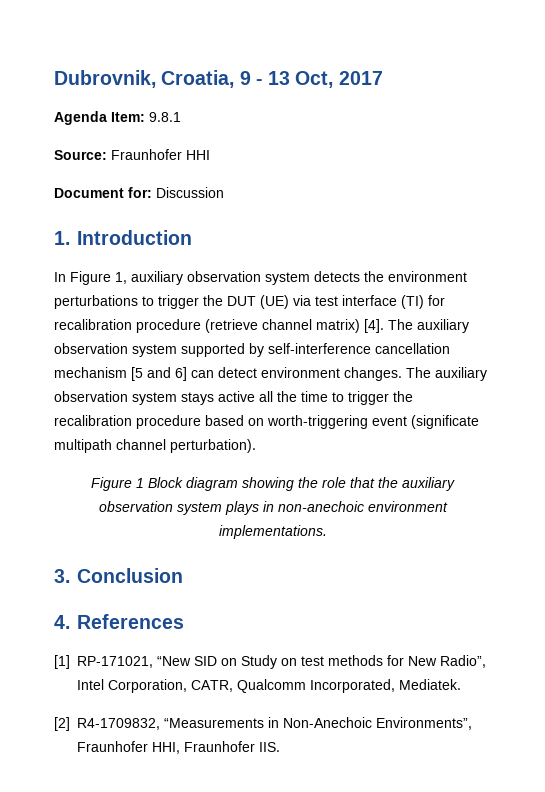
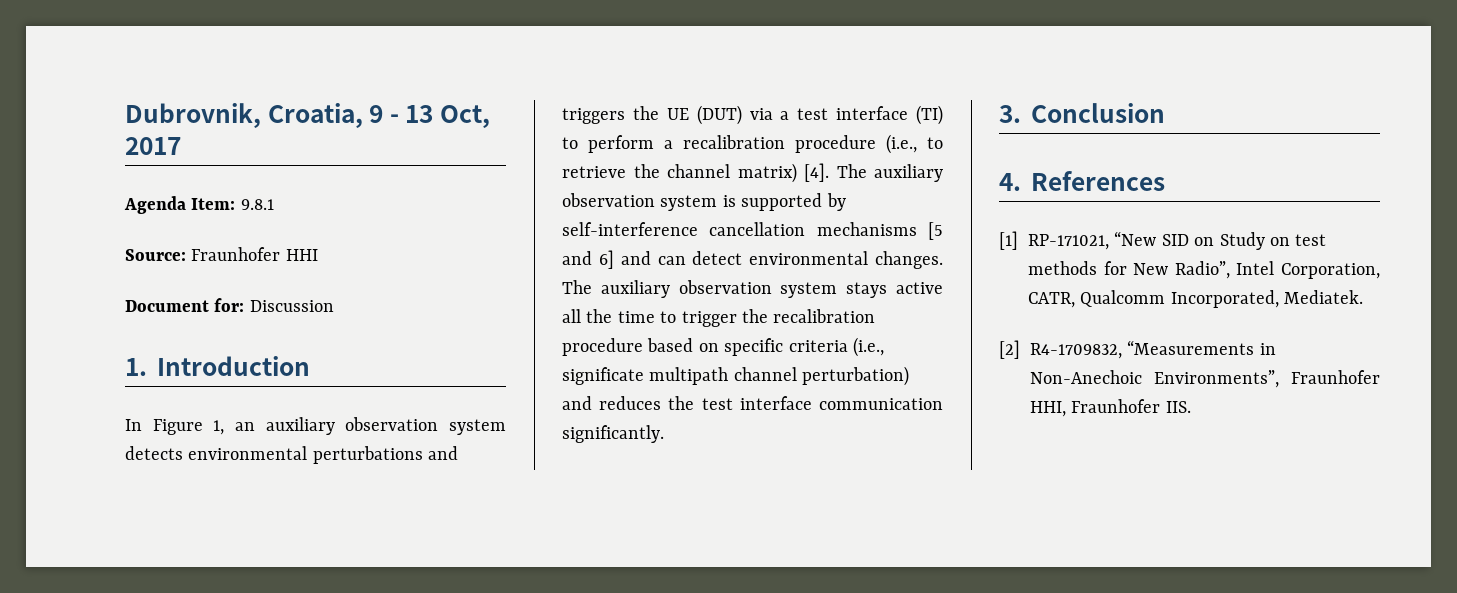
(127, 278) none -> [235,422,255,431] an
[364,271,467,282] [54,295,445,309] [54,319,258,333] the environment perturbations to trigger the DUT (UE) via test interface (TI) for recalibration procedure (retrieve -> [188,446,459,464] [562,105,943,125] [562,134,943,154] [562,164,660,178] environmental perturbations and triggers the UE (DUT) via a test interface (TI) to perform a recalibration procedure (i.e., to retrieve the
(177, 350) none -> [722,195,736,207] is
[54,367,127,378] mechanism -> [816,222,917,236] mechanisms
(187, 374) none -> [620,251,651,265] and
[261,367,340,378] environment -> [749,251,869,265] environmental
[267,415,479,429] [54,439,256,453] [91,477,455,491] [98,501,448,515] [218,525,327,539] worth-triggering event (significate multipath channel perturbation). // Figure 1 Block diagram showing the role that the auxiliary observation system plays in non-anechoic environment implementations. -> [724,337,884,357] [562,366,910,386] [562,396,943,410] [562,425,664,443] specific criteria (i.e., significate multipath channel perturbation) and reduces the test interface communication significantly.

